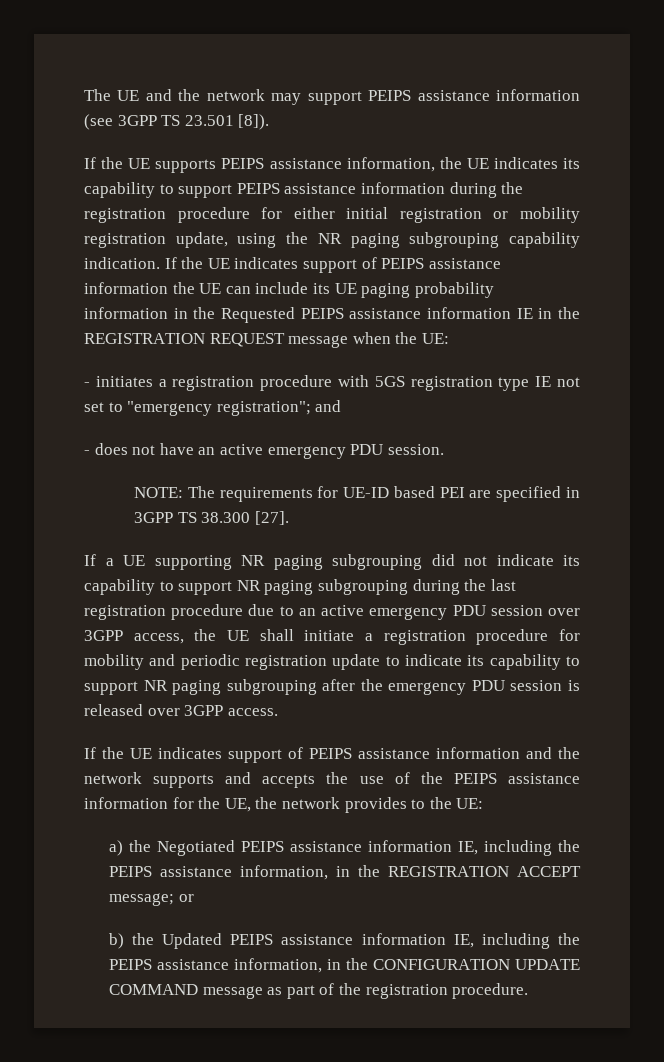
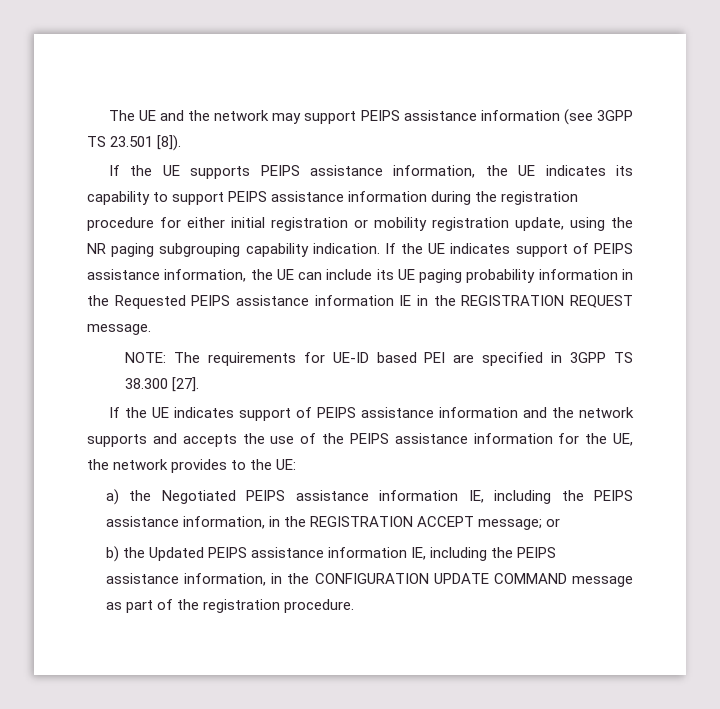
[84,282,168,294] information -> [164,269,247,282] information,
[288,332,449,348] [84,375,580,391] [84,400,342,416] [84,443,444,459] message when the UE: // - initiates a registration procedure with 5GS registration type IE not set to "emergency registration"; and // - does not have an active emergency PDU session. -> [87,324,151,335] message.
[84,554,580,570] [84,579,516,595] [84,604,580,620] [84,629,580,645] [84,654,580,670] [84,679,580,695] [84,704,278,716] // If a UE supporting NR paging subgrouping did not indicate its capability to support NR paging subgrouping during the last registration procedure due to an active emergency PDU session over 3GPP access, the UE shall initiate a registration procedure for mobility and periodic registration update to indicate its capability to support NR paging subgrouping after the emergency PDU session is released over 3GPP access. -> (199, 384) none

